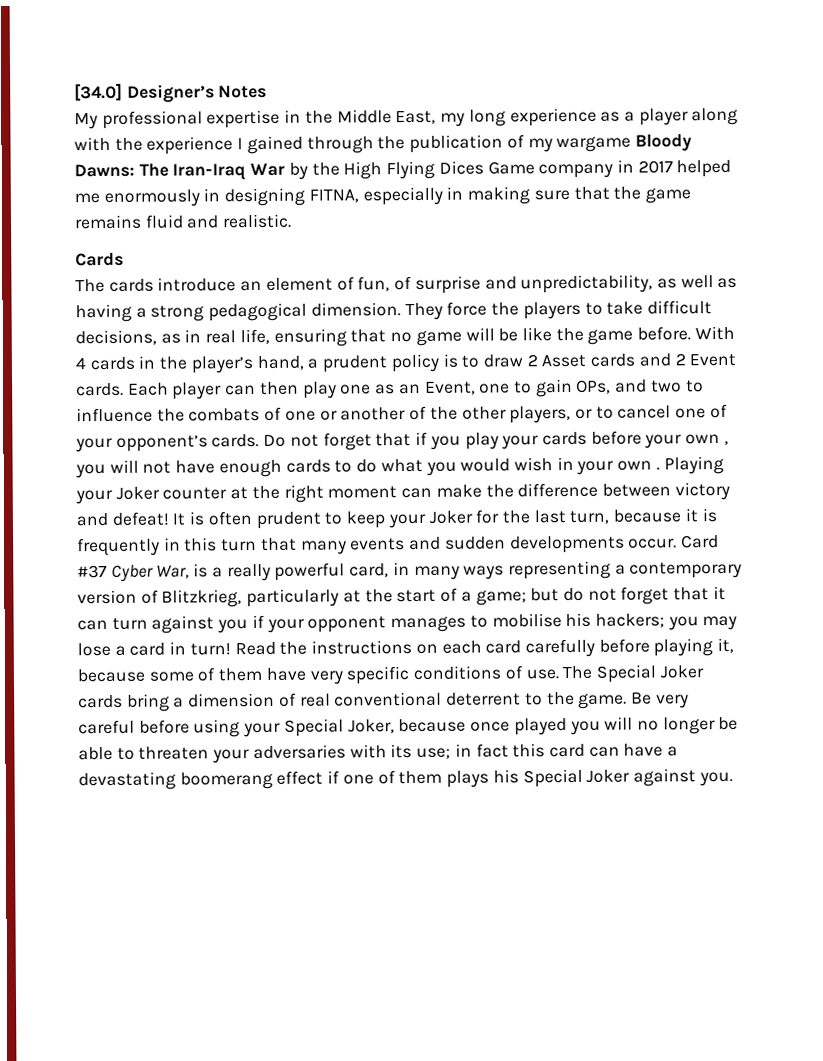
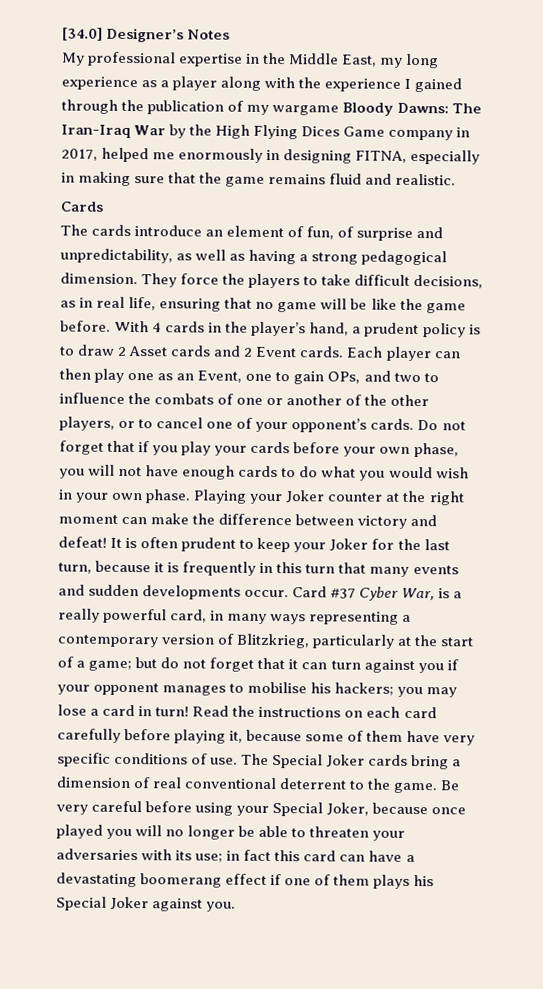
[637,160,673,174] 2017 -> [61,148,98,161] 2017,
[723,440,729,445] , -> [413,442,459,458] phase,
[655,467,660,471] . -> [145,489,192,504] phase.

